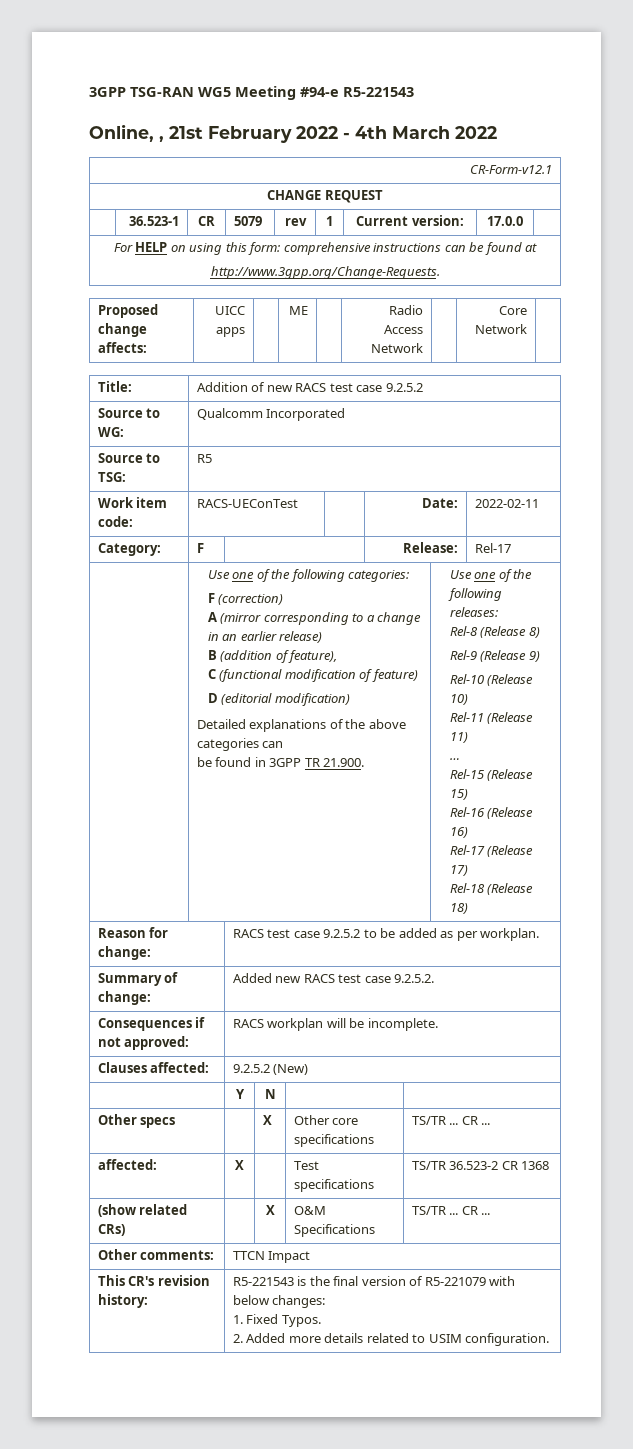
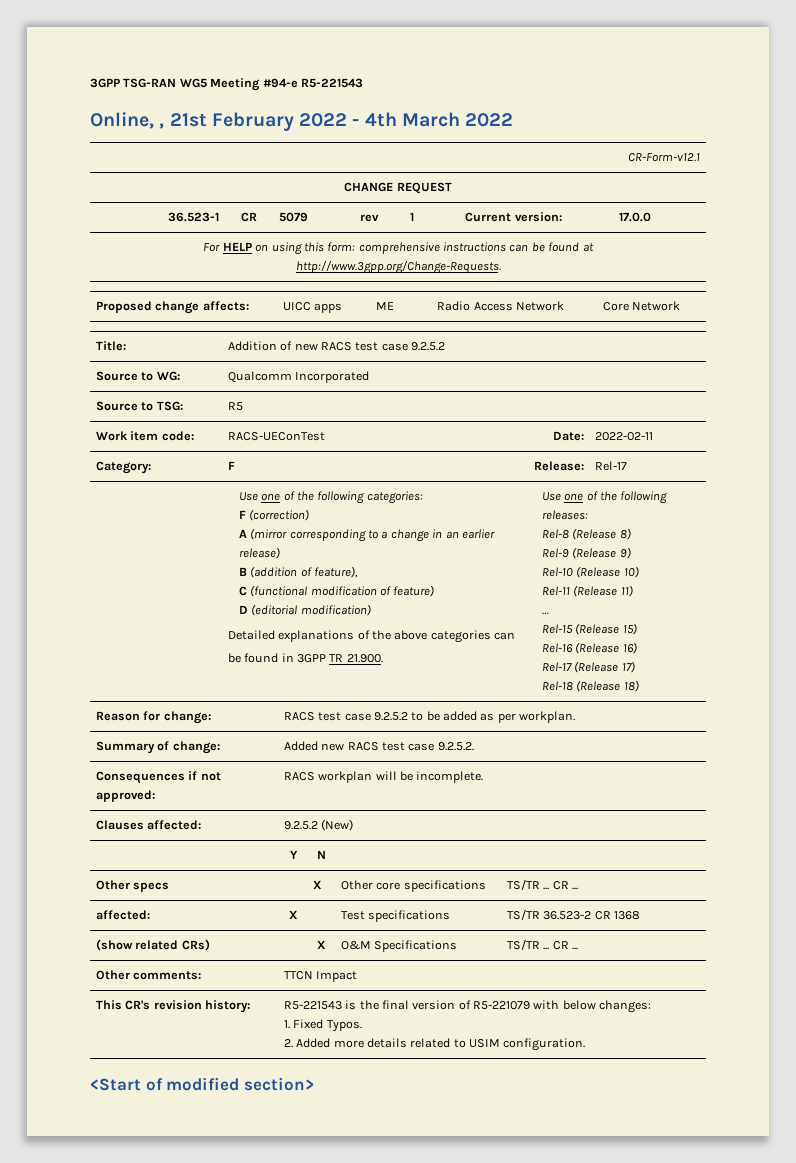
(550, 1339) none -> [90,1077,314,1091] // <Start of modified section>

